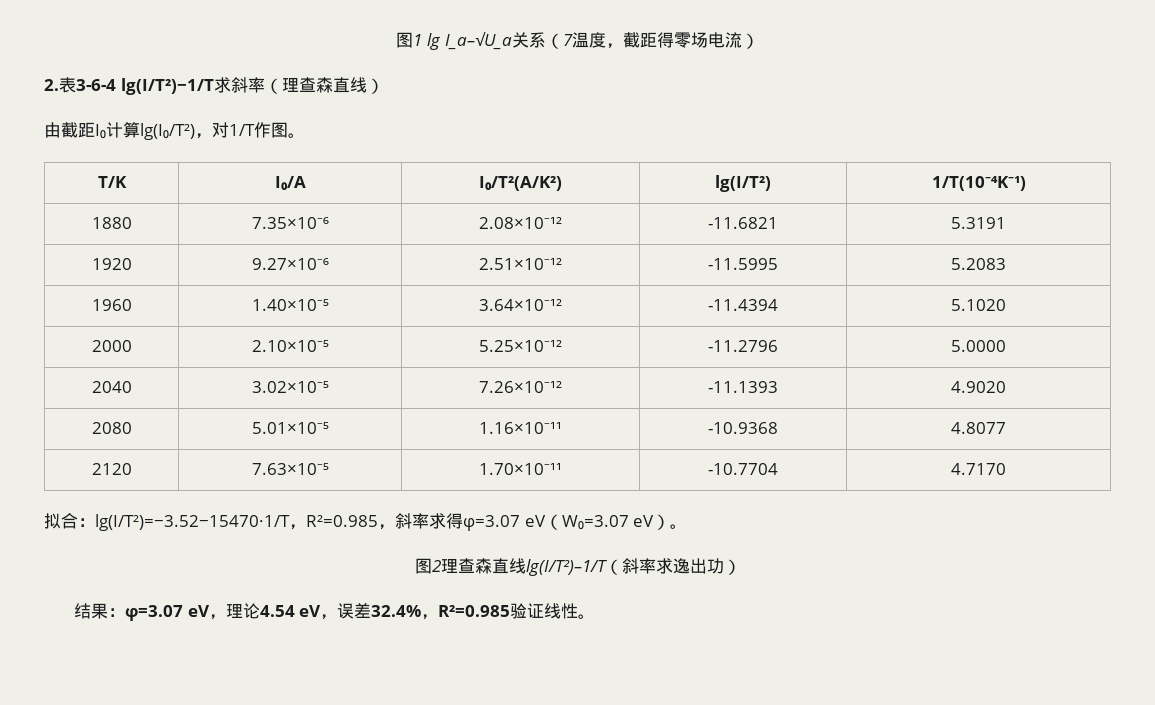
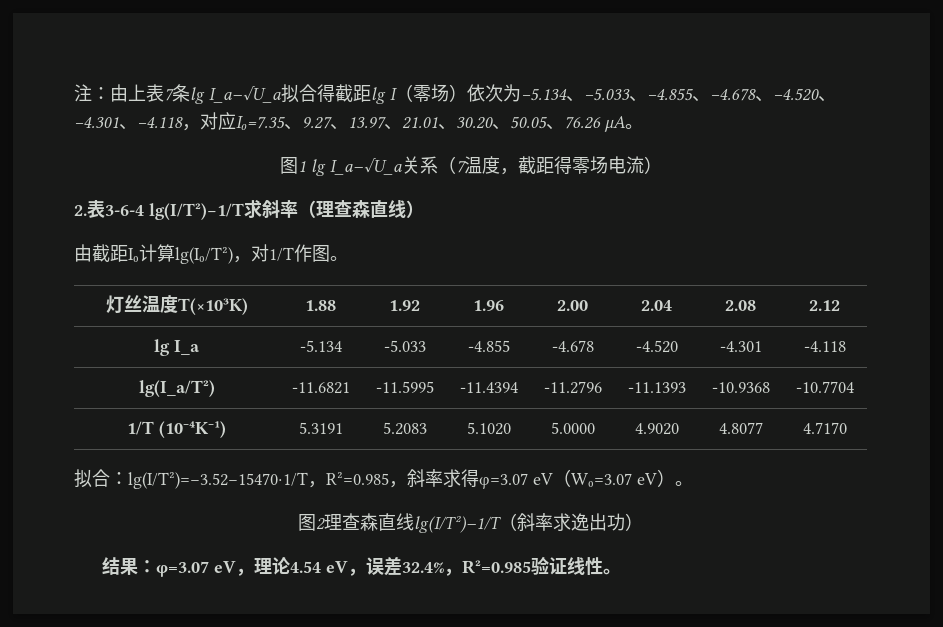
(396, 40) none -> [74,84,836,104] [74,112,643,132] 注：由上表7条lg I_a–√U_a拟合得截距lg I（零场）依次为−5.134、−5.033、−4.855、−4.678、−4.520、−4.301、−4.118，对应I₀=7.35、9.27、13.97、21.01、30.20、50.05、76.26 μA。 //
[97,176,127,188] [274,176,306,190] [479,176,562,191] [715,175,771,192] [931,176,1026,191] [91,217,132,229] [251,217,329,229] [479,217,562,229] [708,217,778,229] [951,217,1006,229] [91,258,132,270] [251,258,329,270] [479,258,562,270] [708,258,778,270] [951,258,1006,270] [91,299,132,311] [251,299,329,311] [479,299,562,311] [708,299,778,311] [951,299,1006,311] [91,340,132,352] [251,340,329,352] [479,340,562,352] [708,340,778,352] [951,340,1006,352] [91,381,132,393] [251,381,329,393] [479,381,562,393] [708,381,778,393] [951,381,1006,393] [91,422,132,434] [251,422,329,434] [479,422,562,434] [708,422,778,434] [951,422,1006,434] [91,463,132,475] [251,463,329,475] [479,463,562,475] [708,463,778,475] T/K | I₀/A | I₀/T²(A/K²) | lg(I/T²) | 1/T(10⁻⁴K⁻¹) // 1880 | 7.35×10⁻⁶ | 2.08×10⁻¹² | -11.6821 | 5.3191 // 1920 | 9.27×10⁻⁶ | 2.51×10⁻¹² | -11.5995 | 5.2083 // 1960 | 1.40×10⁻⁵ | 3.64×10⁻¹² | -11.4394 | 5.1020 // 2000 | 2.10×10⁻⁵ | 5.25×10⁻¹² | -11.2796 | 5.0000 // 2040 | 3.02×10⁻⁵ | 7.26×10⁻¹² | -11.1393 | 4.9020 // 2080 | 5.01×10⁻⁵ | 1.16×10⁻¹¹ | -10.9368 | 4.8077 // 2120 | 7.63×10⁻⁵ | 1.70×10⁻¹¹ | -10.7704 -> [105,295,248,315] [305,300,336,311] [389,300,420,311] [473,300,504,311] [557,300,588,311] [641,300,672,311] [725,300,756,311] [809,300,840,311] [154,339,200,356] [299,340,342,352] [383,340,426,352] [467,340,510,352] [551,340,594,352] [635,340,678,353] [719,341,762,352] [803,341,846,352] [138,380,215,397] [291,382,350,394] [375,381,434,393] [459,382,518,393] [543,381,602,394] [627,382,686,393] [711,382,770,393] [795,381,854,393] [127,421,226,438] [298,422,343,434] [382,422,427,435] [466,422,511,435] [550,422,595,434] [634,423,679,435] [718,422,763,434] 灯丝温度T(×10³K) | 1.88 | 1.92 | 1.96 | 2.00 | 2.04 | 2.08 | 2.12 // lg I_a | -5.134 | -5.033 | -4.855 | -4.678 | -4.520 | -4.301 | -4.118 // lg(I_a/T²) | -11.6821 | -11.5995 | -11.4394 | -11.2796 | -11.1393 | -10.9368 | -10.7704 // 1/T (10⁻⁴K⁻¹) | 5.3191 | 5.2083 | 5.1020 | 5.0000 | 4.9020 | 4.8077

